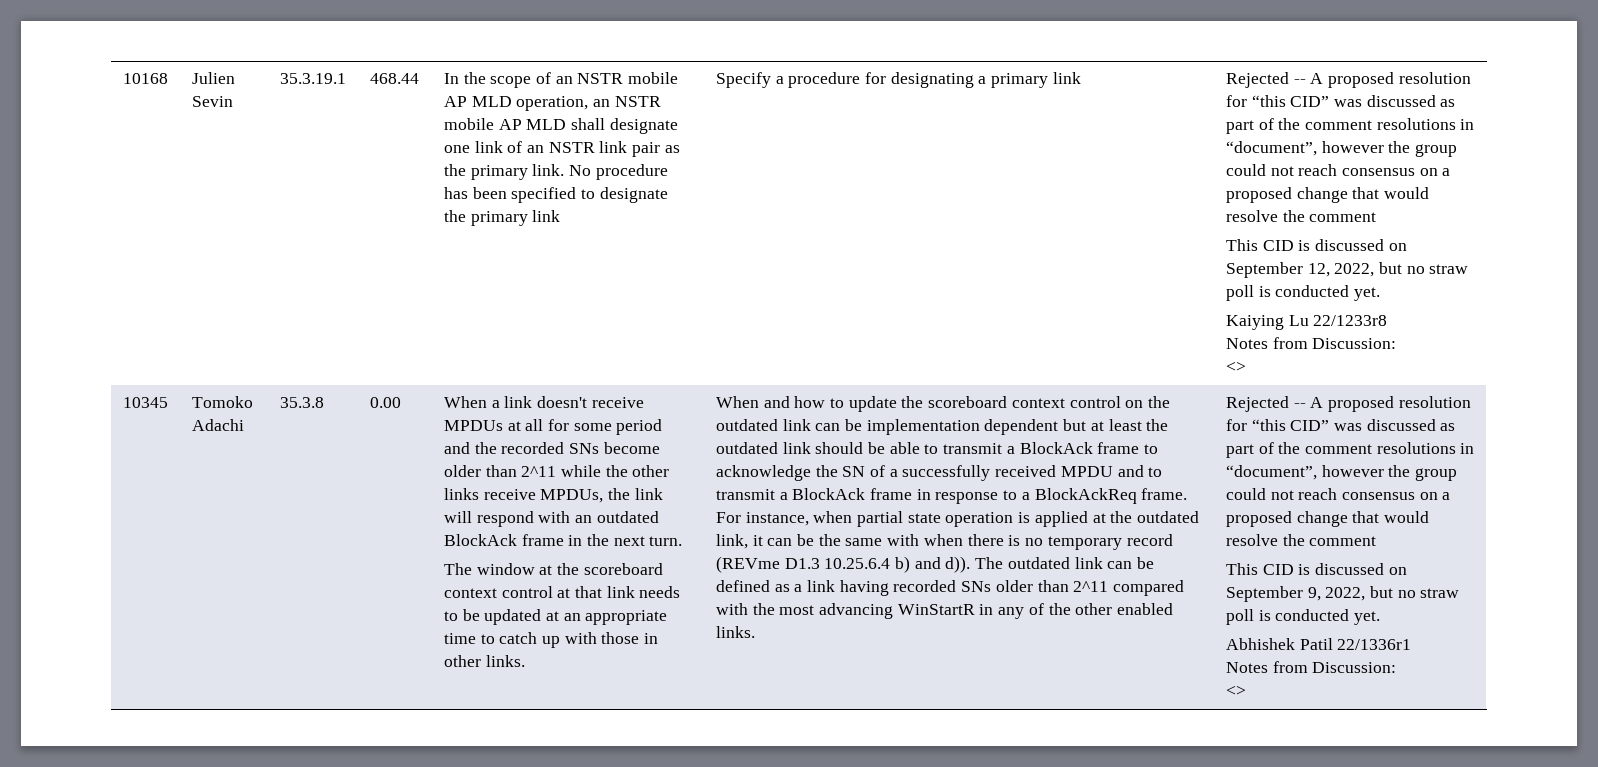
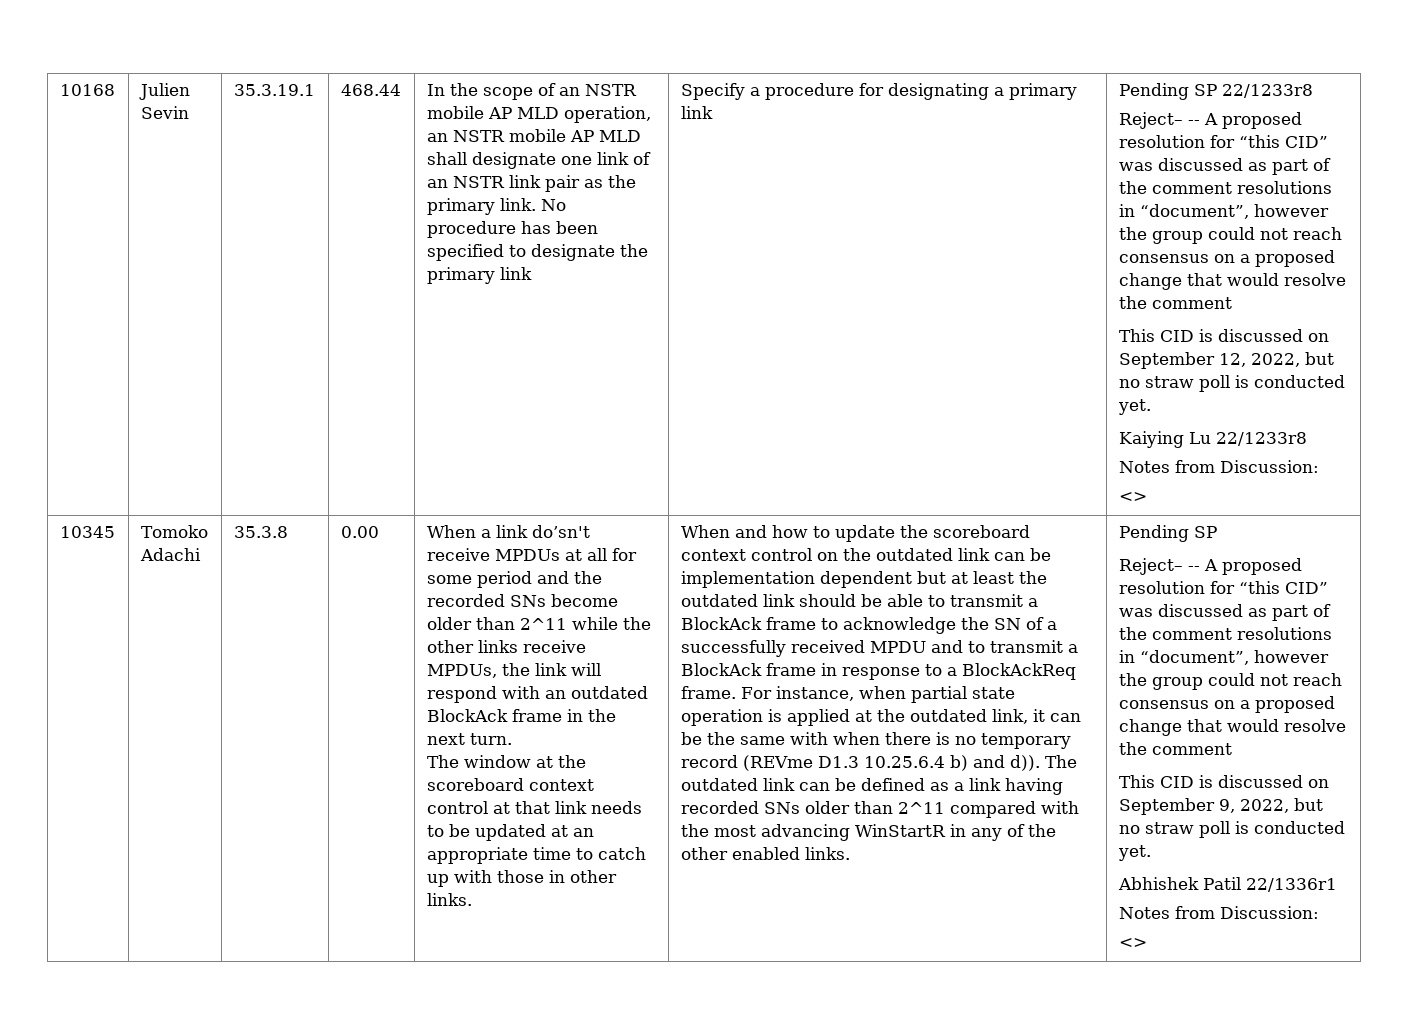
[1225,72,1289,88] Rejected -> [1118,83,1313,100] [1118,112,1183,129] Pending SP 22/1233r8 // Reject–
[537,396,588,408] doesn't -> [531,525,590,538] do’sn't
[1225,396,1289,412] Rejected -> [1118,525,1217,542] [1118,558,1183,575] Pending SP // Reject–

